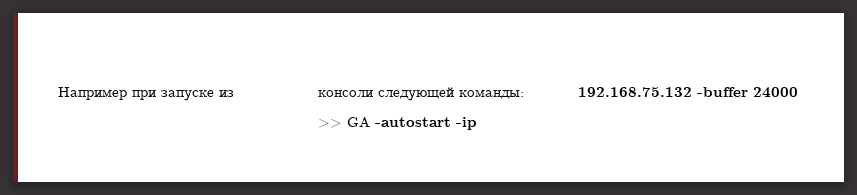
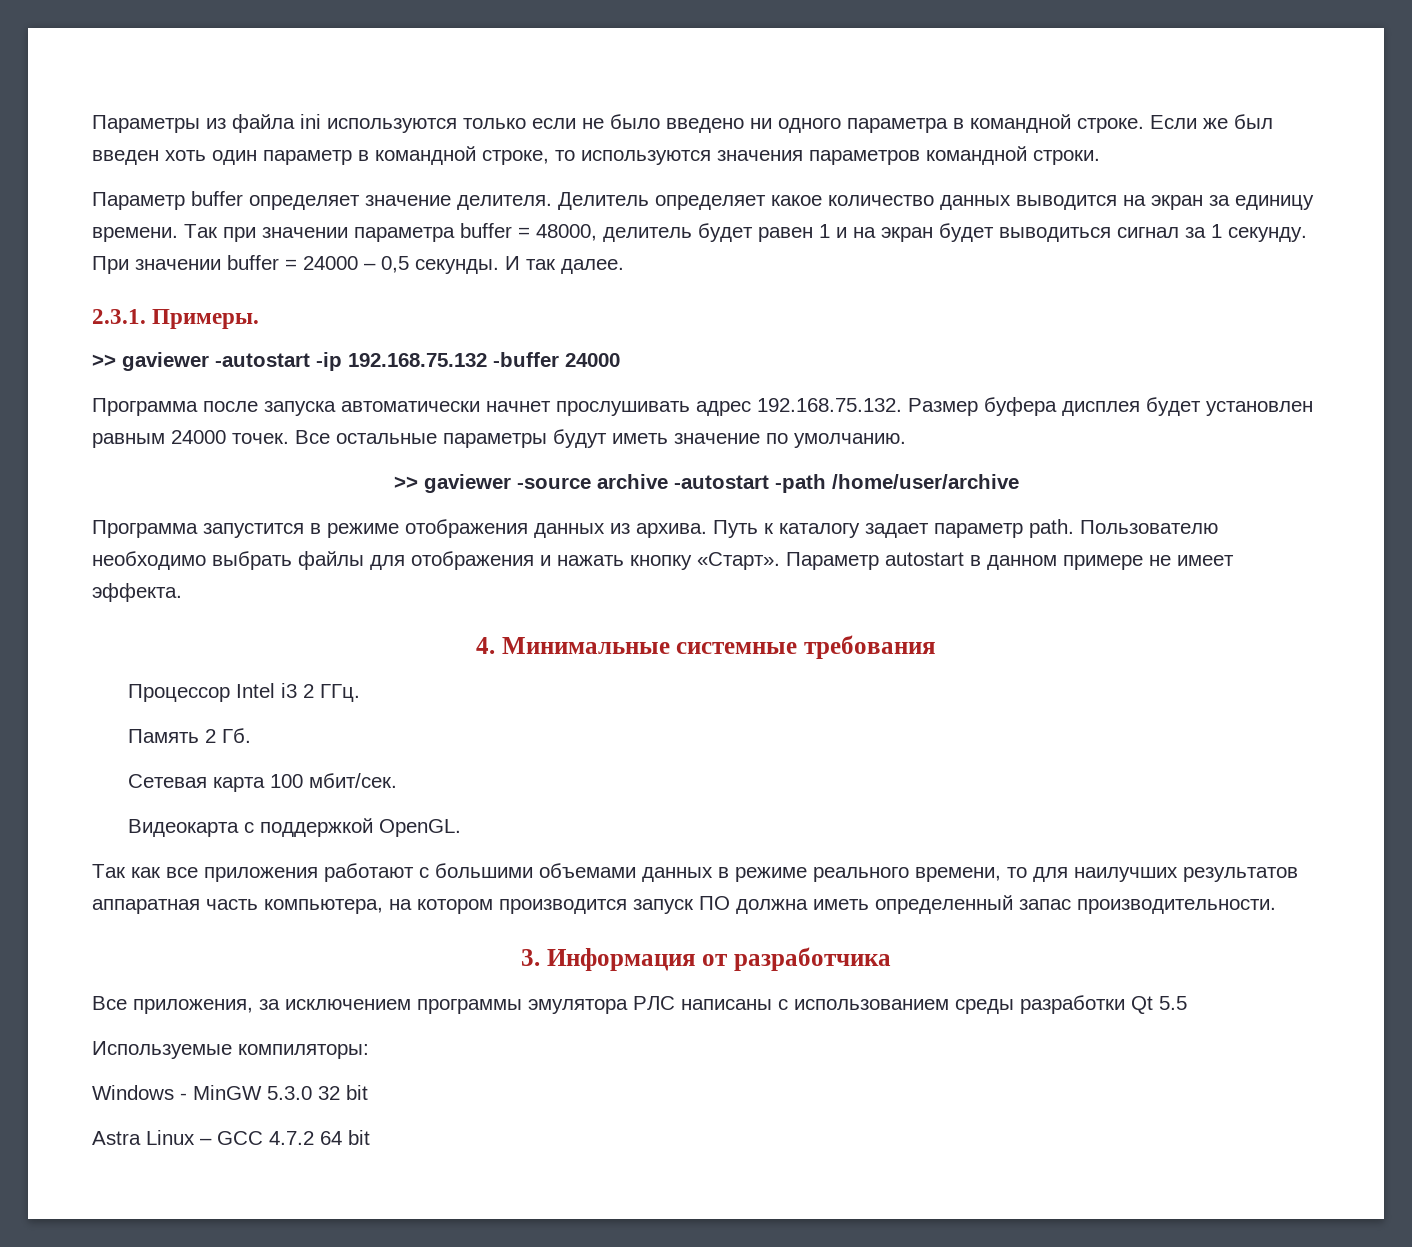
[58,87,524,101] [318,117,370,128] Например при запуске из консоли следующей команды: // >> GA -> [92,114,1273,133] [92,146,1100,165] [92,191,1314,210] [92,223,1307,242] [92,255,624,274] [92,309,260,329] [92,352,209,371] Параметры из файла ini используются только если не было введено ни одного параметра в командной строке. Если же был введен хоть один параметр в командной строке, то используются значения параметров командной строки. // Параметр buffer определяет значение делителя. Делитель определяет какое количество данных выводится на экран за единицу времени. Так при значении параметра buffer = 48000, делитель будет равен 1 и на экран будет выводиться сигнал за 1 секунду. При значении buffer = 24000 – 0,5 секунды. И так далее. // 2.3.1. Примеры. // >> gaviewer
(798, 92) none -> [92,397,1313,416] [92,429,906,448] [393,474,1019,493] [92,519,1218,538] [92,551,1234,570] [92,583,182,602] [475,635,937,659] [127,683,360,702] [127,728,251,743] [127,773,397,792] [127,818,461,837] [92,863,1298,882] [92,895,1276,914] [520,947,892,971] [92,995,1187,1014] [92,1041,369,1059] [92,1085,368,1100] [92,1130,370,1145] // Программа после запуска автоматически начнет прослушивать адрес 192.168.75.132. Размер буфера дисплея будет установлен равным 24000 точек. Все остальные параметры будут иметь значение по умолчанию. // >> gaviewer -source archive -autostart -path /home/user/archive // Программа запустится в режиме отображения данных из архива. Путь к каталогу задает параметр path. Пользователю необходимо выбрать файлы для отображения и нажать кнопку «Старт». Параметр autostart в данном примере не имеет эффекта. // 4. Минимальные системные требования // Процессор Intel i3 2 ГГц. // Память 2 Гб. // Сетевая карта 100 мбит/сек. // Видеокарта с поддержкой OpenGL. // Так как все приложения работают с большими объемами данных в режиме реального времени, то для наилучших результатов аппаратная часть компьютера, на котором производится запуск ПО должна иметь определенный запас производительности. // 3. Информация от разработчика // Все приложения, за исключением программы эмулятора РЛС написаны с использованием среды разработки Qt 5.5 // Используемые компиляторы: // Windows - MinGW 5.3.0 32 bit // Astra Linux – GCC 4.7.2 64 bit

